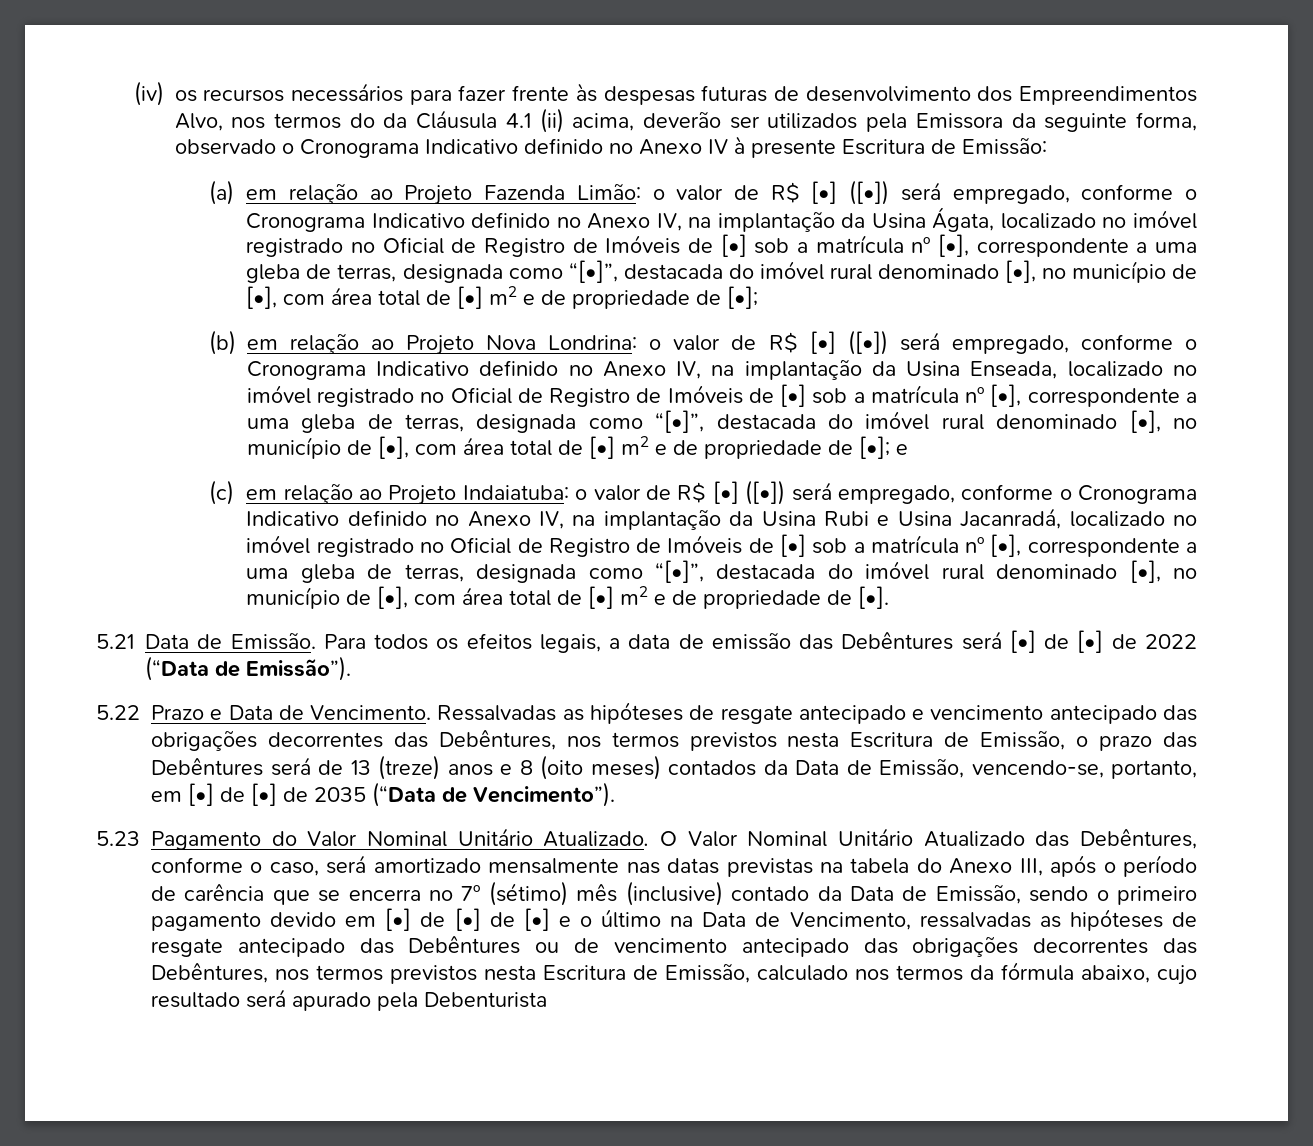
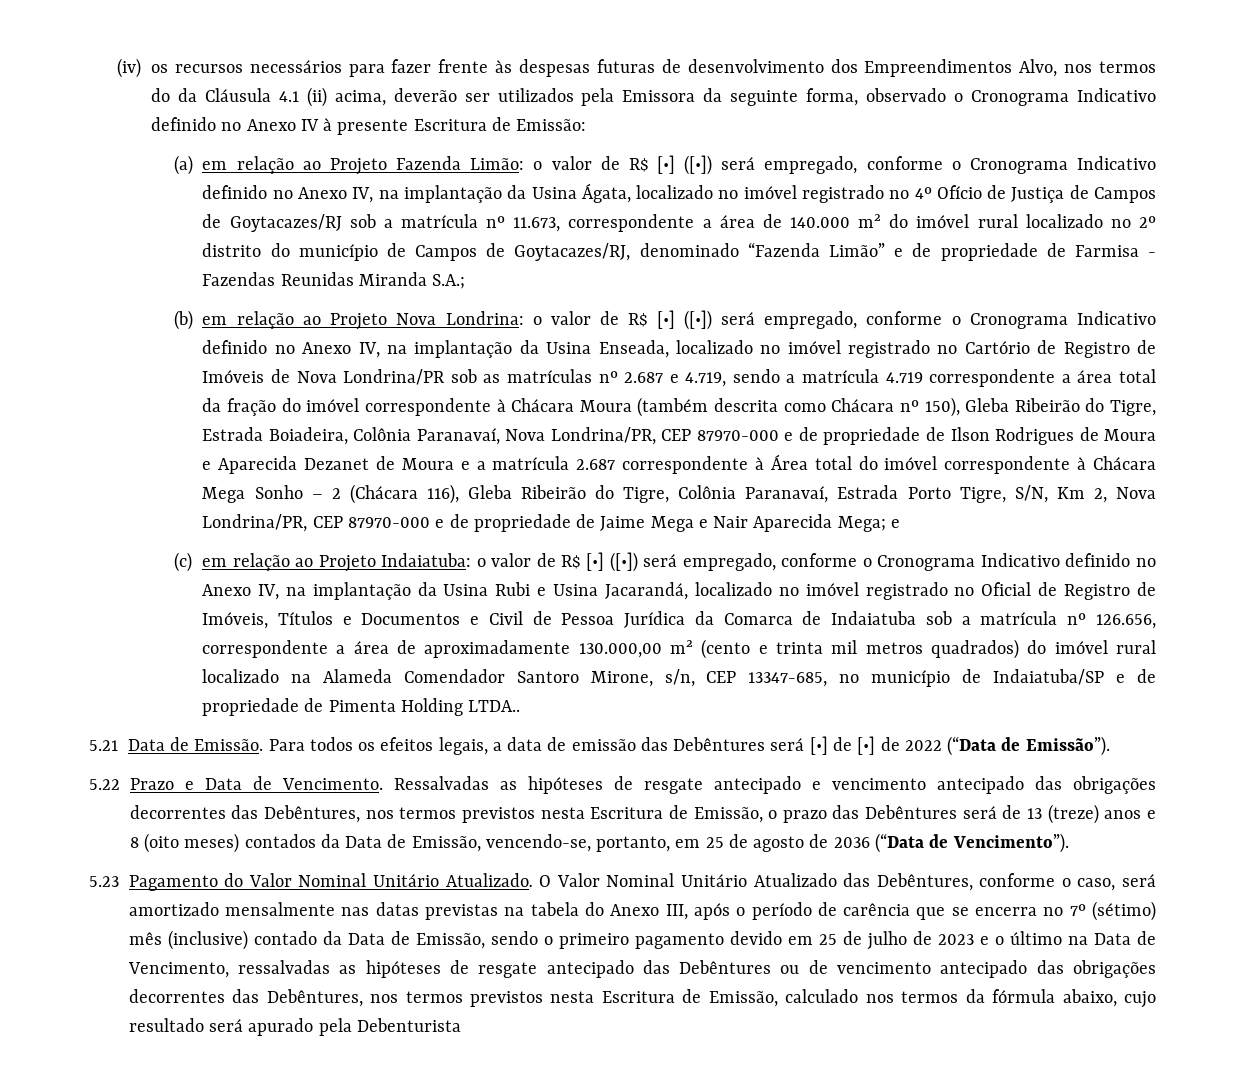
[382,234,1197,257] [246,260,1198,283] [246,286,759,309] Oficial de Registro de Imóveis de [•] sob a matrícula nº [•], correspondente a uma gleba de terras, designada como “[•]”, destacada do imóvel rural denominado [•], no município de [•], com área total de [•] m2 e de propriedade de [•]; -> [914,185,1156,203] [202,214,1156,232] [202,242,1156,261] [202,272,466,289] 4º Ofício de Justiça de Campos de Goytacazes/RJ sob a matrícula nº 11.673, correspondente a área de 140.000 m² do imóvel rural localizado no 2º distrito do município de Campos de Goytacazes/RJ, denominado “Fazenda Limão” e de propriedade de Farmisa - Fazendas Reunidas Miranda S.A.;
[450,384,1197,407] [246,410,1197,433] [246,436,890,459] Oficial de Registro de Imóveis de [•] sob a matrícula nº [•], correspondente a uma gleba de terras, designada como “[•]”, destacada do imóvel rural denominado [•], no município de [•], com área total de [•] m2 e de propriedade de [•]; -> [964,340,1156,358] [202,369,1156,387] [202,397,1157,417] [202,427,1156,445] [202,454,1156,474] [202,484,1156,504] [202,514,886,532] Cartório de Registro de Imóveis de Nova Londrina/PR sob as matrículas nº 2.687 e 4.719, sendo a matrícula 4.719 correspondente a área total da fração do imóvel correspondente à Chácara Moura (também descrita como Chácara nº 150), Gleba Ribeirão do Tigre, Estrada Boiadeira, Colônia Paranavaí, Nova Londrina/PR, CEP 87970-000 e de propriedade de Ilson Rodrigues de Moura e Aparecida Dezanet de Moura e a matrícula 2.687 correspondente à Área total do imóvel correspondente à Chácara Mega Sonho – 2 (Chácara 116), Gleba Ribeirão do Tigre, Colônia Paranavaí, Estrada Porto Tigre, S/N, Km 2, Nova Londrina/PR, CEP 87970-000 e de propriedade de Jaime Mega e Nair Aparecida Mega;
[960,508,1198,529] [246,534,1197,557] [246,560,1197,583] [246,586,890,609] Jacanradá, localizado no imóvel registrado no Oficial de Registro de Imóveis de [•] sob a matrícula nº [•], correspondente a uma gleba de terras, designada como “[•]”, destacada do imóvel rural denominado [•], no município de [•], com área total de [•] m2 e de propriedade de [•]. -> [604,582,1156,600] [201,611,1157,629] [201,639,1156,659] [201,669,1156,687] [201,698,521,716] Jacarandá, localizado no imóvel registrado no Oficial de Registro de Imóveis, Títulos e Documentos e Civil de Pessoa Jurídica da Comarca de Indaiatuba sob a matrícula nº 126.656, correspondente a área de aproximadamente 130.000,00 m² (cento e trinta mil metros quadrados) do imóvel rural localizado na Alameda Comendador Santoro Mirone, s/n, CEP 13347-685, no município de Indaiatuba/SP e de propriedade de Pimenta Holding LTDA..
[188,783,366,806] [•] de [•] de 2035 -> [705,834,870,852] 25 de agosto de 2036
[385,908,550,931] [•] de [•] de [•] -> [818,931,974,950] 25 de julho de 2023

